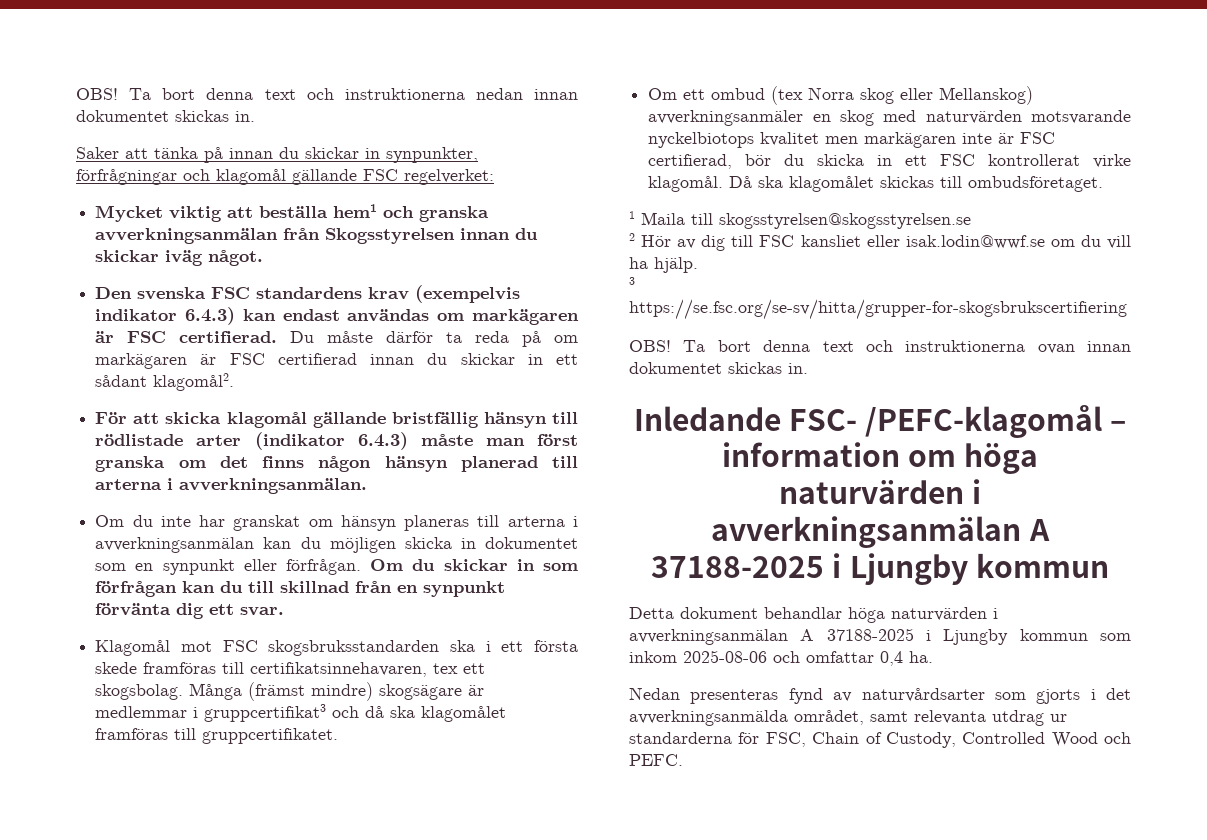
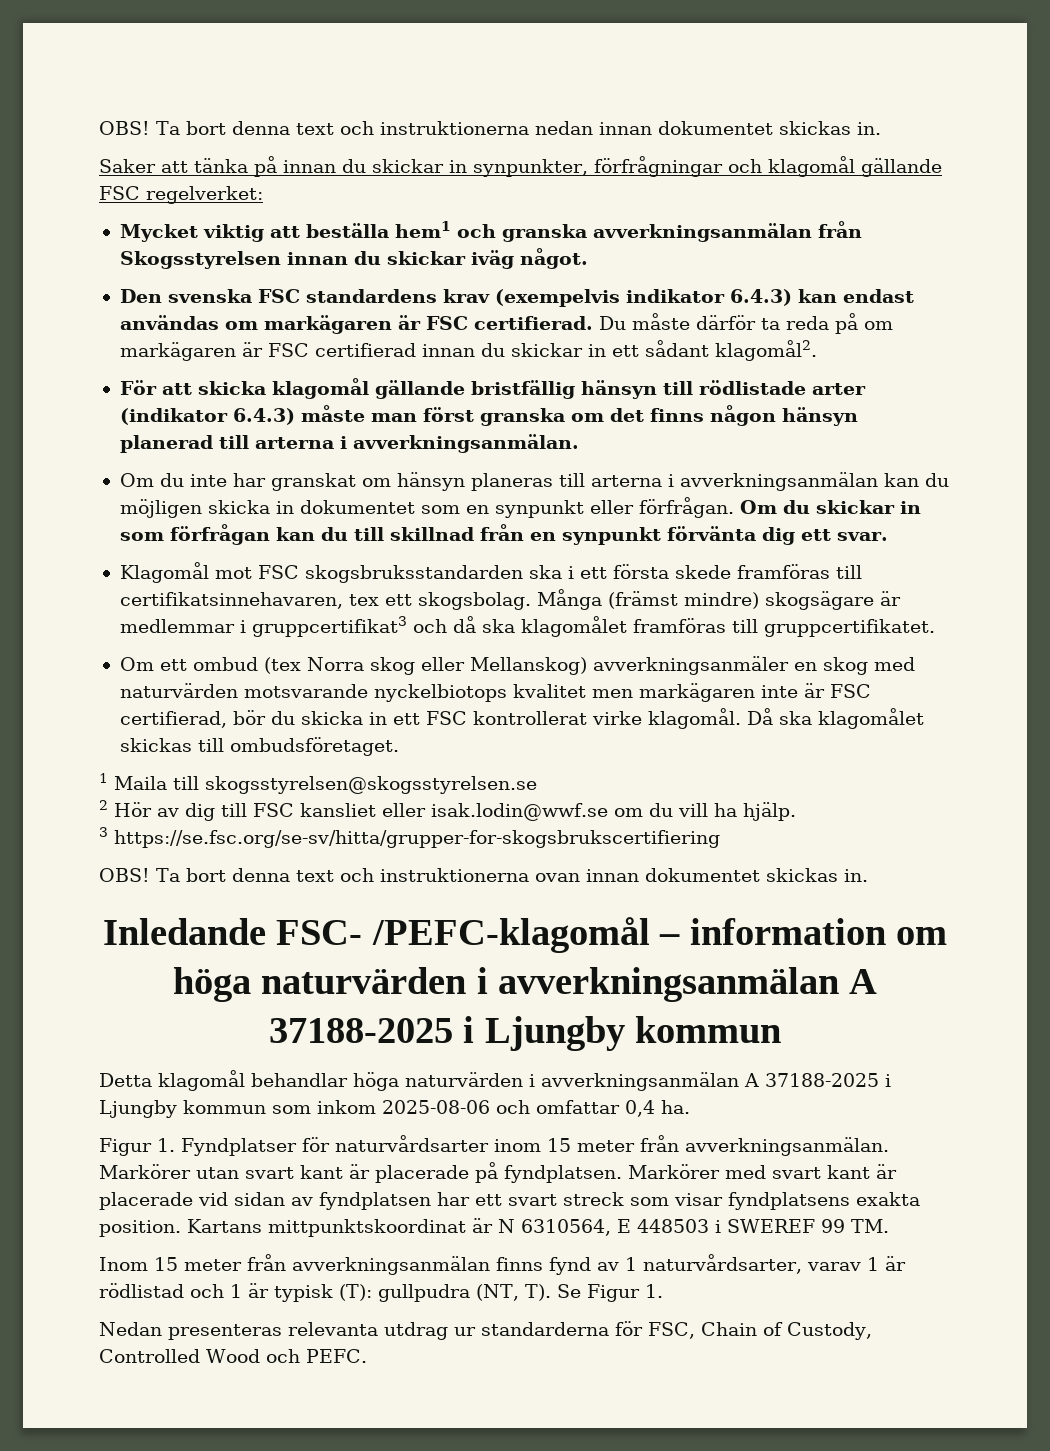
[680,607,758,619] dokument -> [158,1070,245,1091] klagomål
[629,687,1131,704] [629,710,908,726] Nedan presenteras fynd av naturvårdsarter som gjorts i det avverkningsanmälda området, samt -> [99,1135,889,1156] [99,1162,897,1183] [99,1192,920,1210] [99,1218,889,1237] [99,1254,906,1275] [99,1283,663,1302] [99,1322,282,1340] Figur 1. Fyndplatser för naturvårdsarter inom 15 meter från avverkningsanmälan. Markörer utan svart kant är placerade på fyndplatsen. Markörer med svart kant är placerade vid sidan av fyndplatsen har ett svart streck som visar fyndplatsens exakta position. Kartans mittpunktskoordinat är N 6310564, E 448503 i SWEREF 99 TM. // Inom 15 meter från avverkningsanmälan finns fynd av 1 naturvårdsarter, varav 1 är rödlistad och 1 är typisk (T): gullpudra (NT, T). Se Figur 1. // Nedan presenteras

